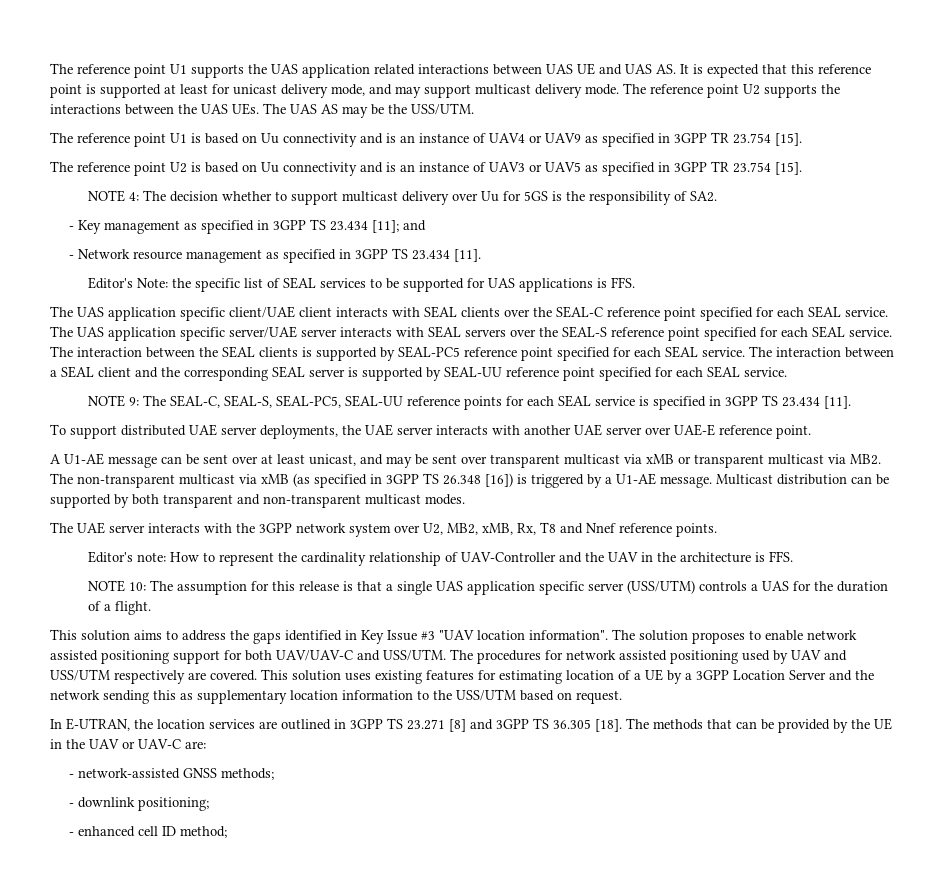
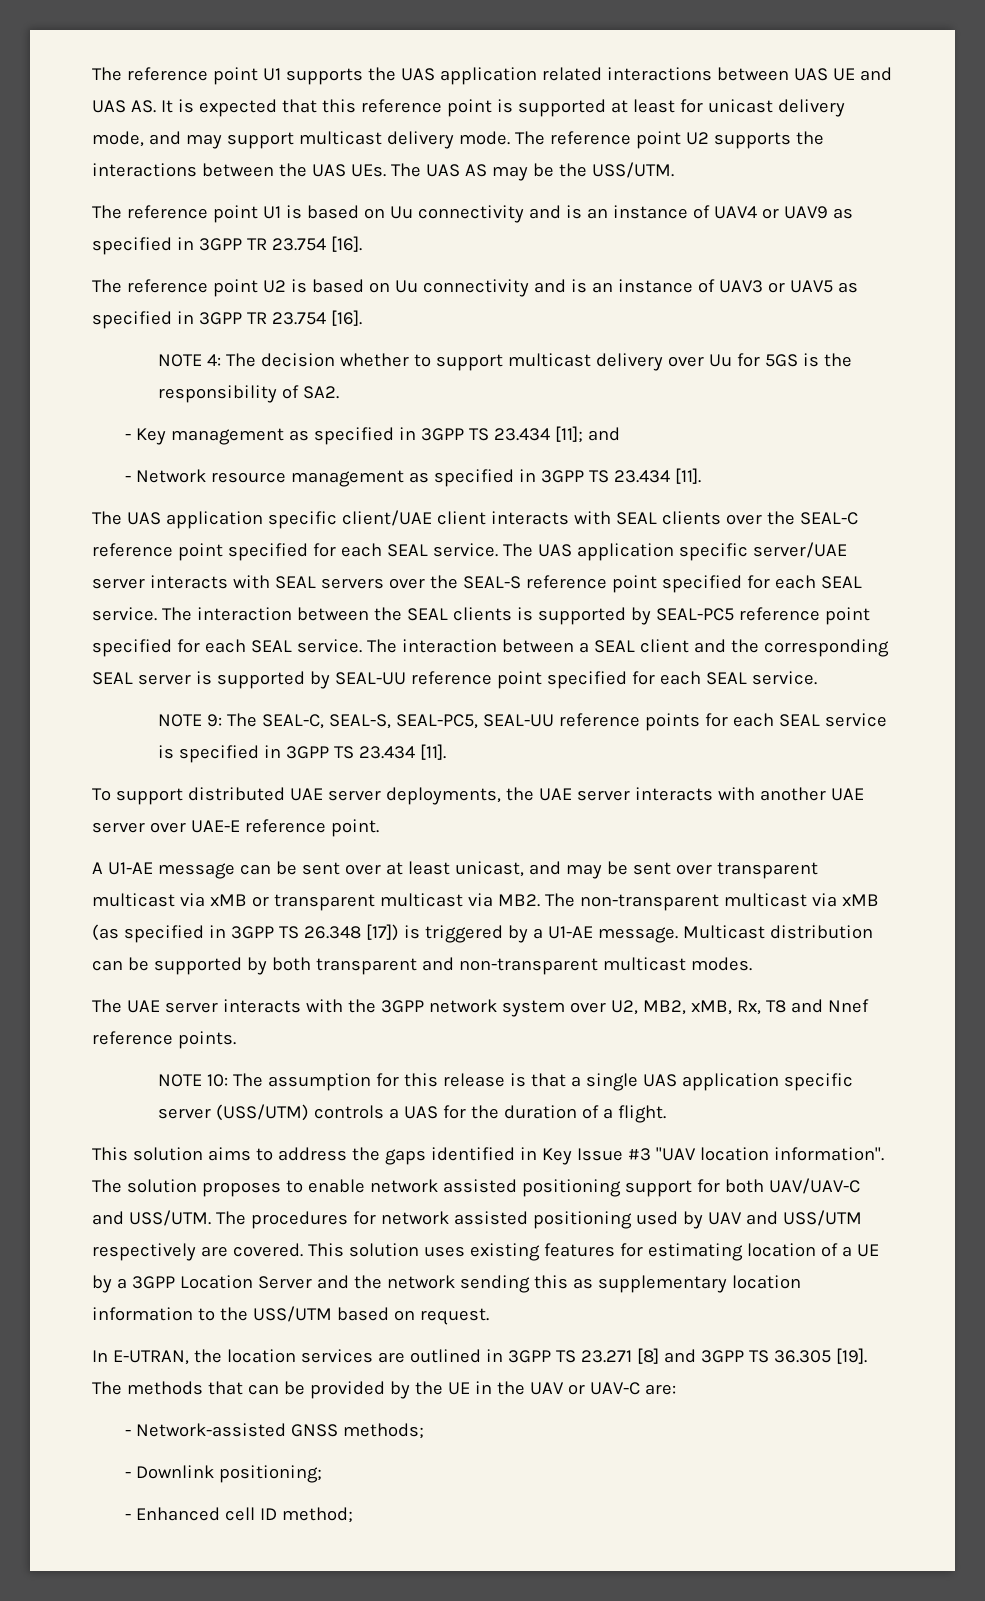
[775,133,802,146] [15]. -> [330,236,362,252] [16].
[775,162,802,175] [15]. -> [330,310,362,326] [16].
[88,277,636,292] // Editor's Note: the specific list of SEAL services to be supported for UAS applications is FFS. -> (701, 476) none
[485,473,513,487] [16]) -> [365,924,399,941] [17])
[88,551,794,566] // Editor's note: How to represent the cardinality relationship of UAV-Controller and the UAV in the architecture is FFS. -> (236, 1040) none
[595,719,622,732] [18]. -> [835,1348,867,1364] [19].
[78,768,181,779] network-assisted -> [135,1423,286,1437] Network-assisted
[78,797,136,808] downlink -> [135,1465,214,1479] Downlink
[78,826,136,837] enhanced -> [135,1507,220,1521] Enhanced

